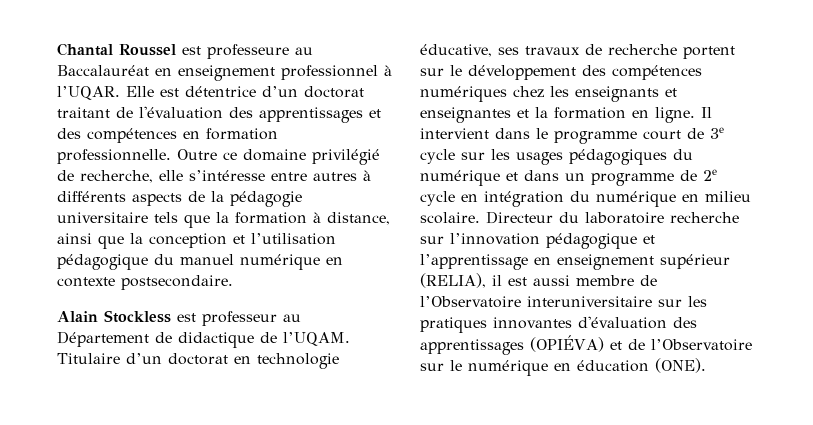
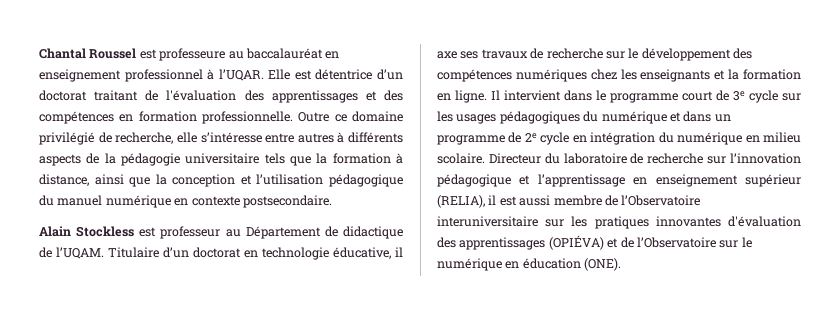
[57,65,149,76] Baccalauréat -> [245,48,323,59] baccalauréat
(492, 50) none -> [395,247,403,257] [437,51,457,59] il axe
[683,46,735,59] portent -> (603, 53) none
[420,107,529,123] enseignantes et -> (726, 75) none
(664, 218) none -> [630,153,644,164] de

